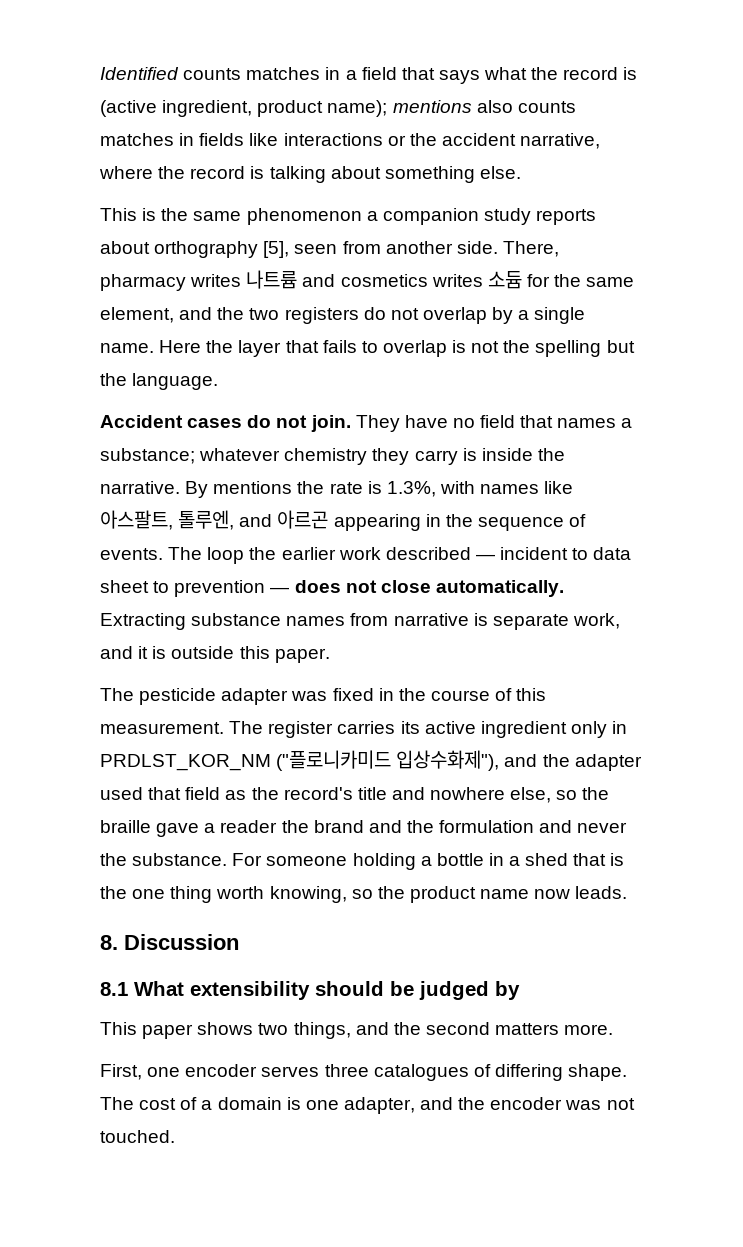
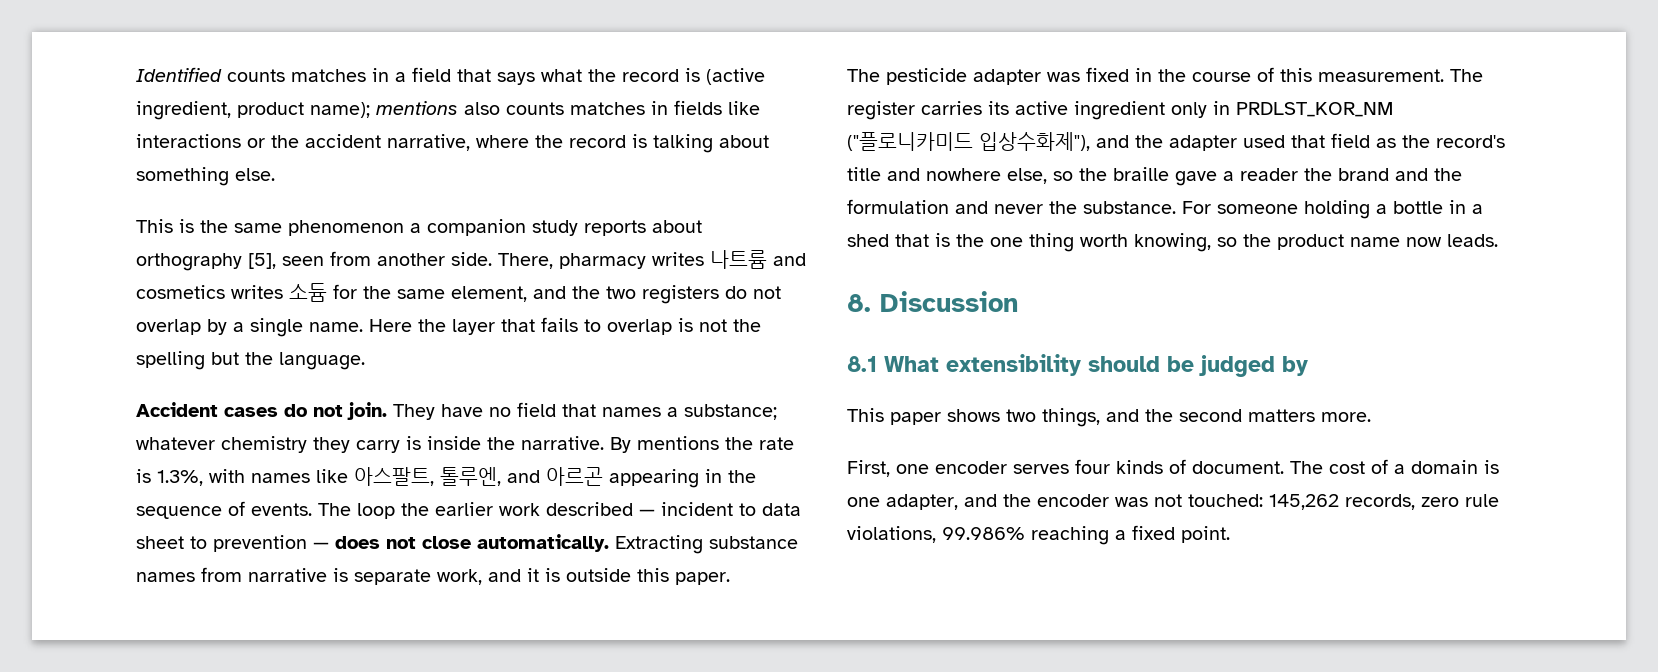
[324,1064,628,1081] three catalogues of differing shape. -> [1075,459,1284,474] four kinds of document.
[100,1130,175,1143] touched. -> [1188,494,1499,510] [847,525,1230,545] touched: 145,262 records, zero rule violations, 99.986% reaching a fixed point.

